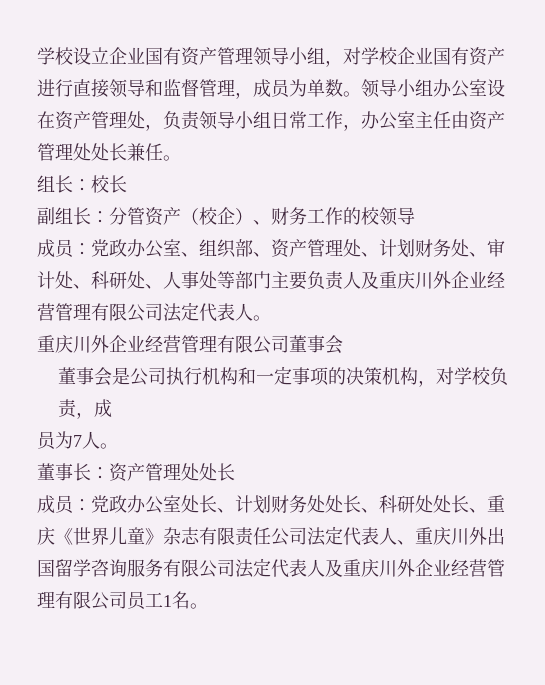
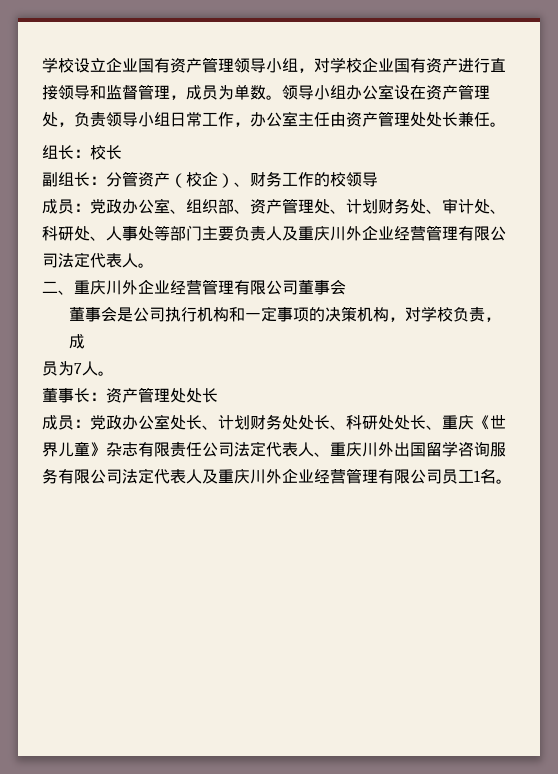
(271, 318) none -> [42,281,74,295] 二、

